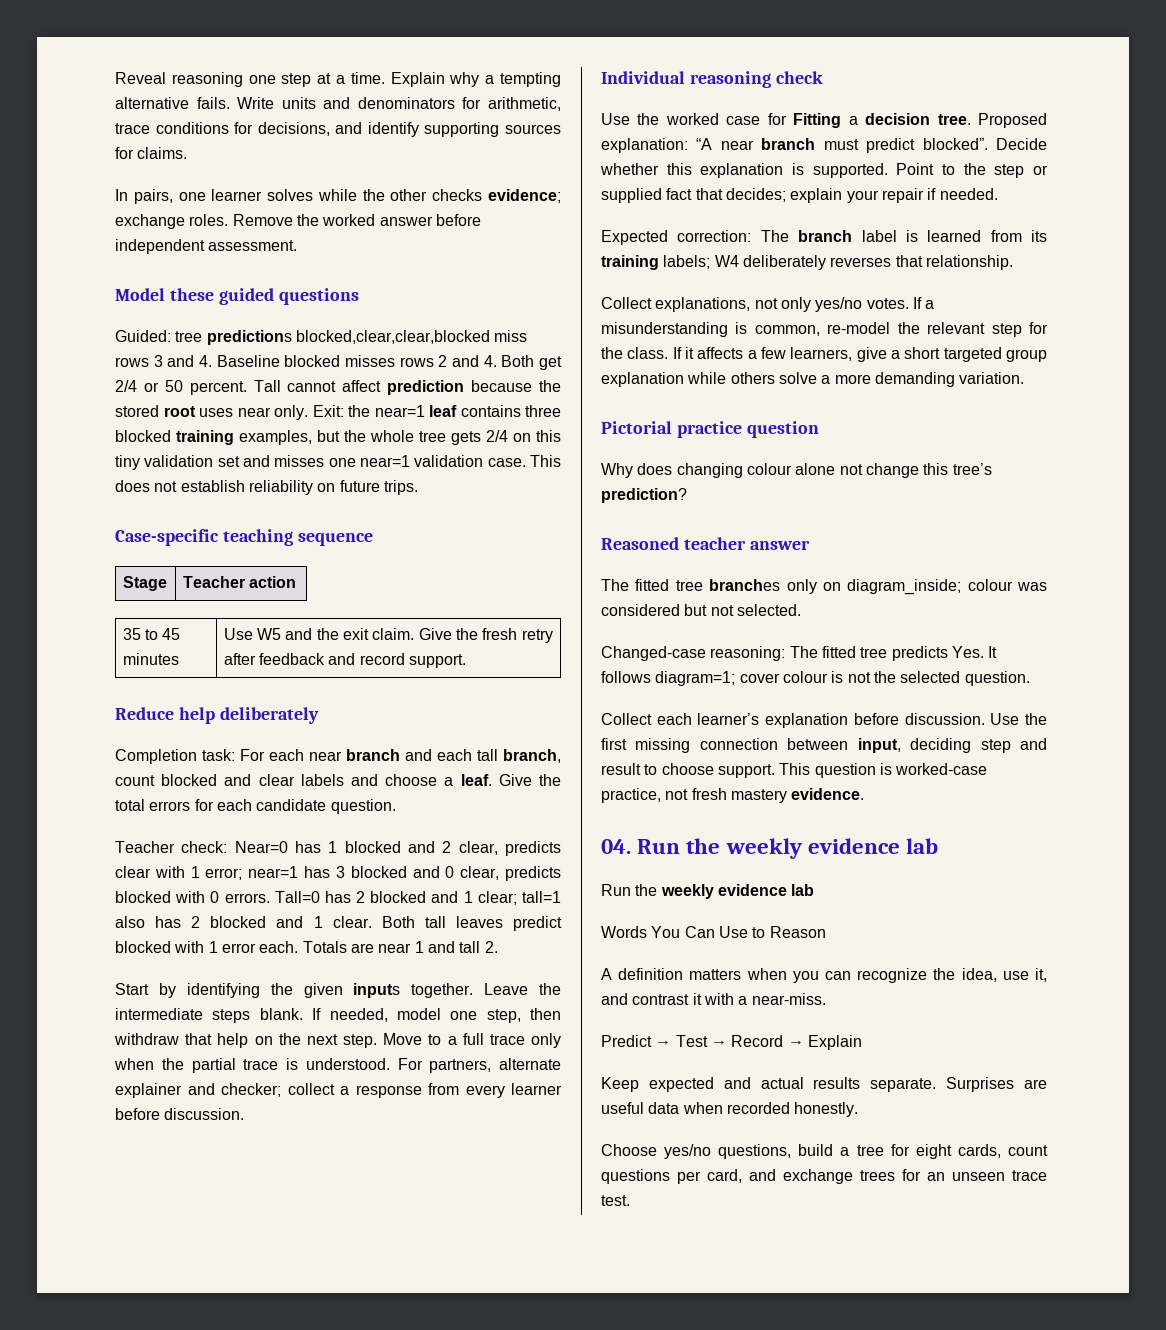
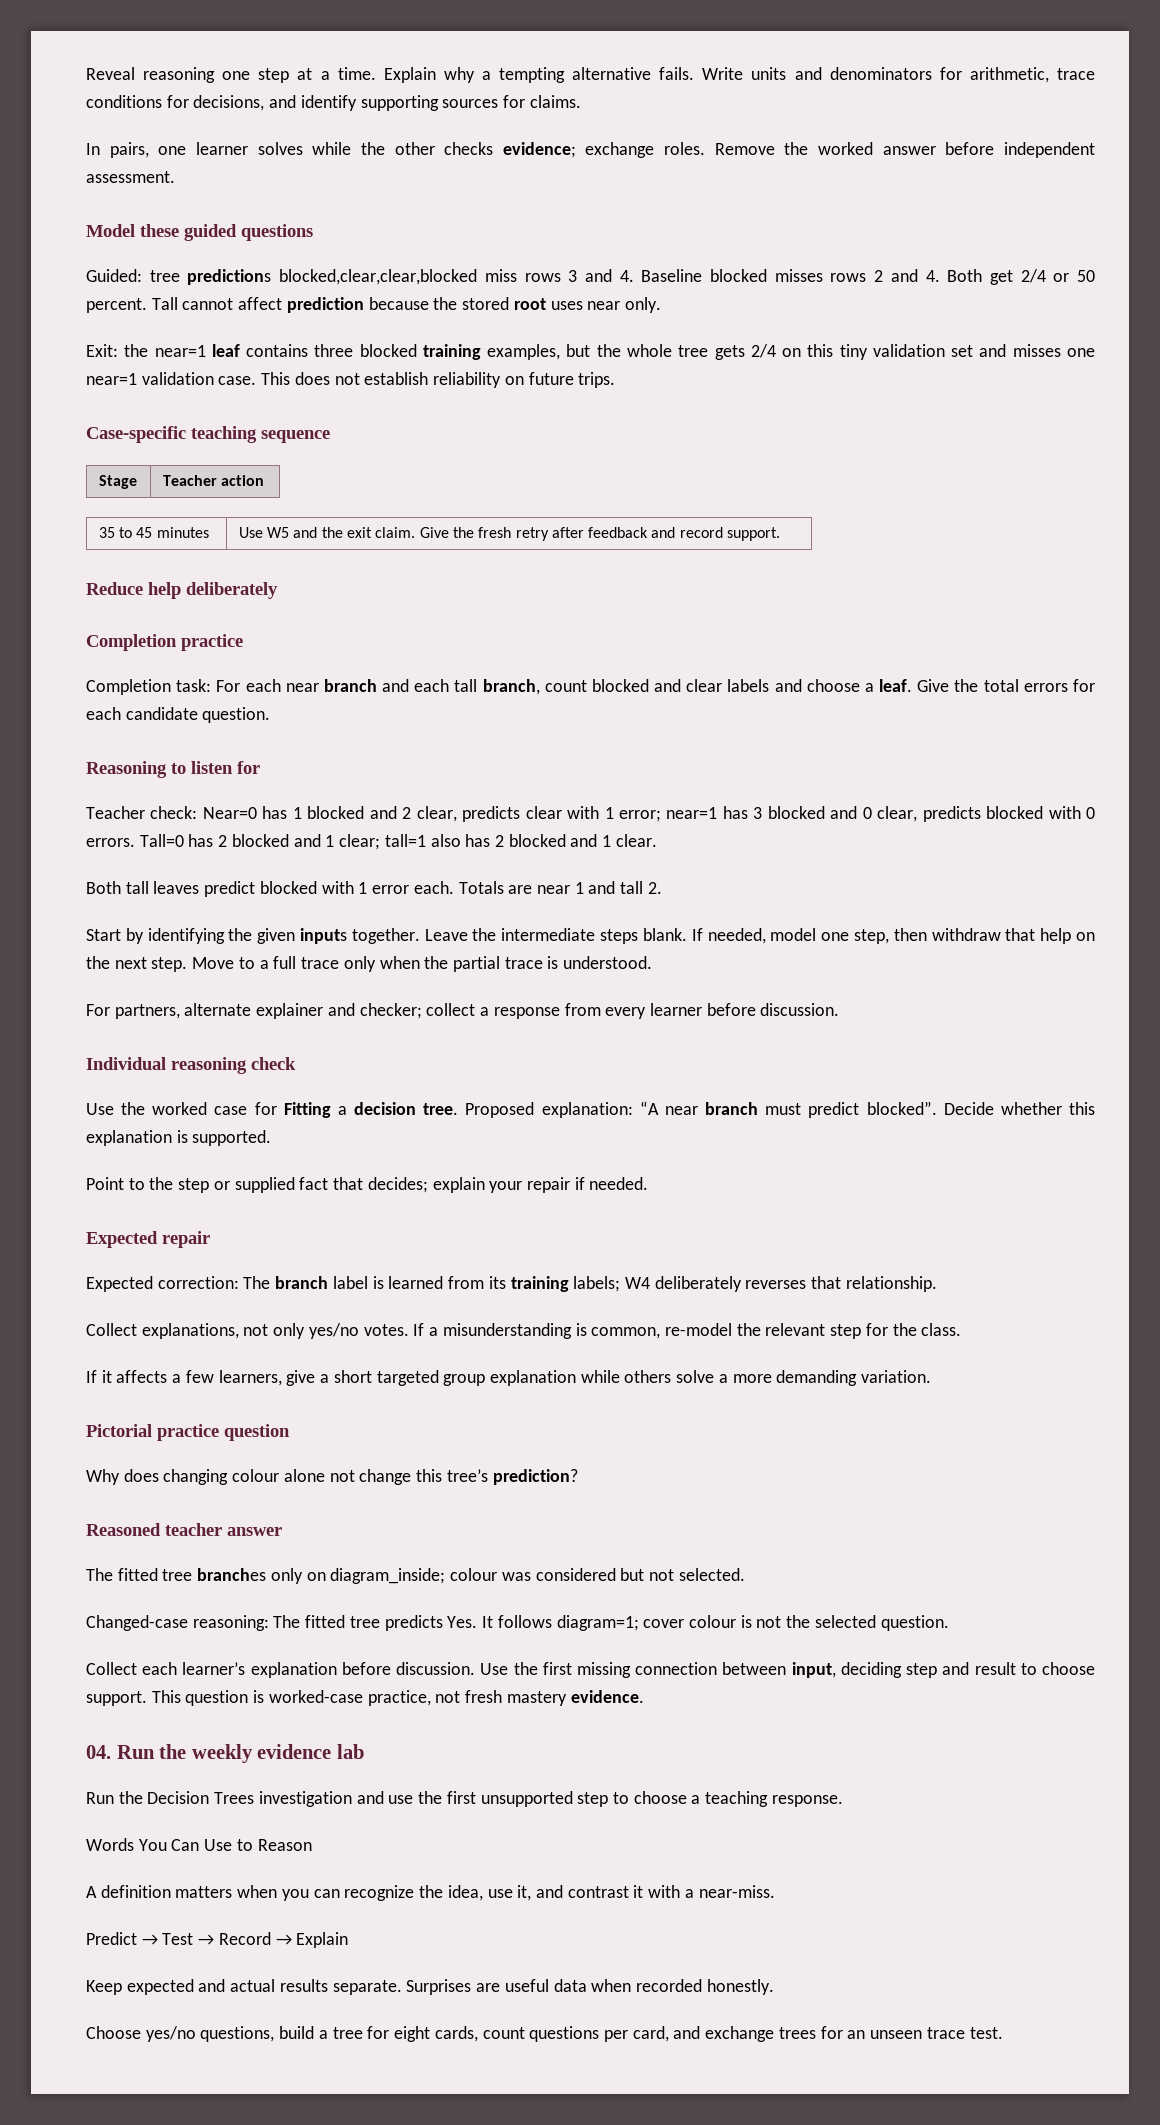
(308, 412) none -> (661, 305) //
(319, 715) none -> [86,634,243,651] // Completion practice
(396, 806) none -> [86,761,260,778] // Reasoning to listen for
(372, 922) none -> (657, 840) //
(390, 1064) none -> (653, 962) //
(888, 170) none -> (272, 1138) //
(998, 194) none -> [86,1231,210,1248] // Expected repair
(669, 353) none -> (962, 1329) //
[660,884,815,899] weekly evidence lab -> [147,1791,843,1807] Decision Trees investigation and use the first unsupported step to choose a teaching response.

